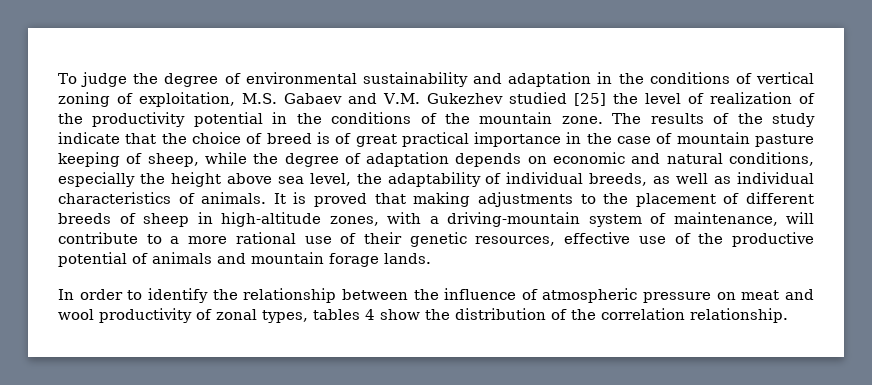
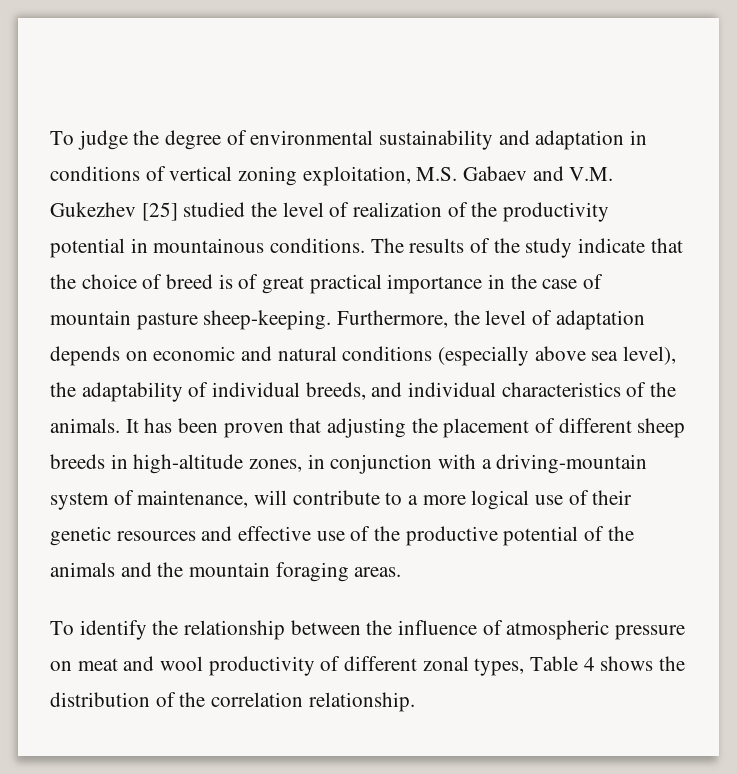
[618,73,644,84] the -> (648, 137) none
[117,93,134,104] of -> (298, 176) none
[508,92,606,106] studied [25] -> [141,202,246,221] [25] studied
[296,112,603,124] the conditions of the mountain zone. -> [153,238,366,253] mountainous conditions.
[58,152,339,167] keeping of sheep, while the degree -> [203,310,527,330] sheep-keeping. Furthermore, the level
[728,152,814,166] [58,172,221,187] conditions, especially the height -> [342,346,530,366] conditions (especially
[309,173,351,186] level, -> [623,346,677,365] level),
[653,173,732,184] as well as -> [371,382,403,397] and
(195, 198) none -> [650,382,677,397] the
[293,192,596,207] is proved that making adjustments to -> [144,418,407,438] has been proven that adjusting
[58,213,189,227] breeds of sheep -> [637,418,686,438] [50,454,105,469] sheep breeds
(379, 221) none -> [307,454,433,474] in conjunction
[235,232,296,244] rational -> [471,490,530,510] logical
[475,236,556,246] resources, -> [116,526,233,541] resources and
(148, 258) none -> [607,526,634,541] the
[251,252,431,267] [58,289,143,300] mountain forage lands. // In order to -> [157,562,402,582] [50,621,74,635] the mountain foraging areas. // To
(212, 314) none -> [344,656,418,671] different
[313,309,420,320] tables 4 show -> [530,656,654,671] Table 4 shows

